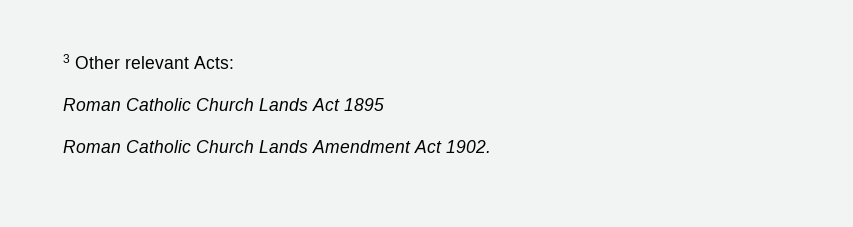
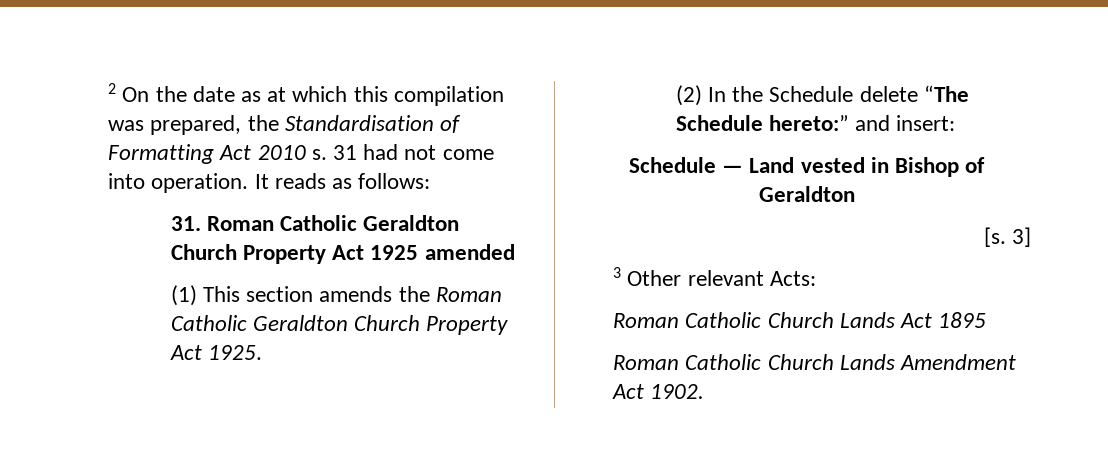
(62, 58) none -> [108,83,504,106] [108,115,462,135] [108,144,494,164] [108,173,431,193] [170,215,460,231] [170,244,515,264] [170,285,502,306] [170,315,509,335] [169,345,262,360] [675,85,969,106] [675,115,956,131] [628,157,986,177] [758,186,855,202] [983,227,1031,247] 2 On the date as at which this compilation was prepared, the Standardisation of Formatting Act 2010 s. 31 had not come into operation. It reads as follows: // 31. Roman Catholic Geraldton Church Property Act 1925 amended // (1) This section amends the Roman Catholic Geraldton Church Property Act 1925. // (2) In the Schedule delete “The Schedule hereto:” and insert: // Schedule — Land vested in Bishop of Geraldton // [s. 3] //

